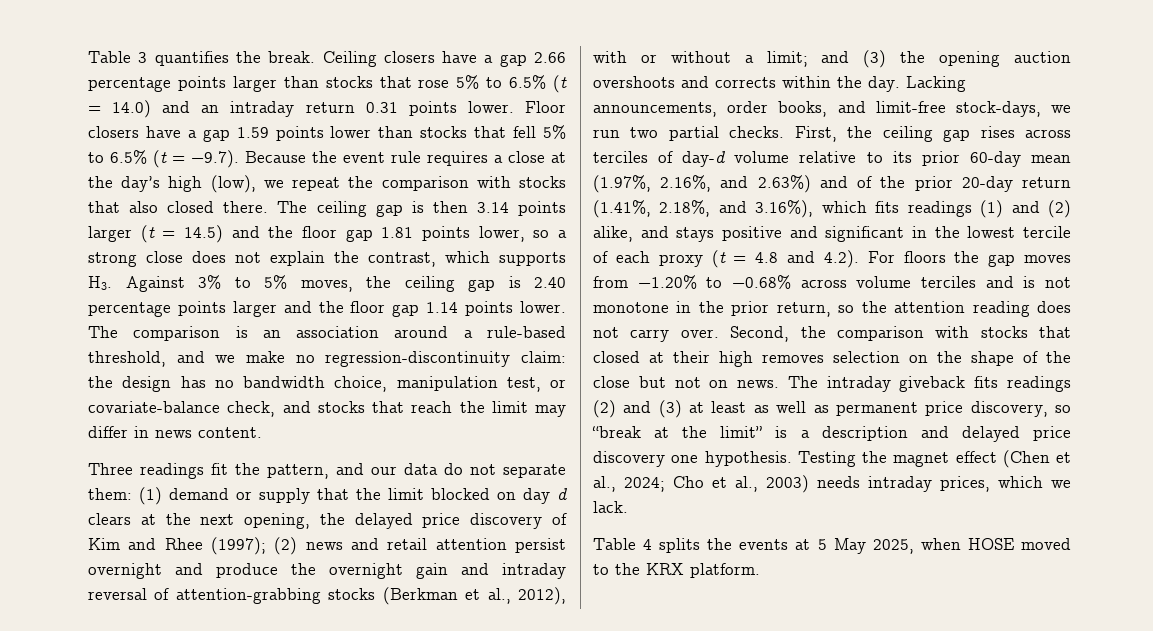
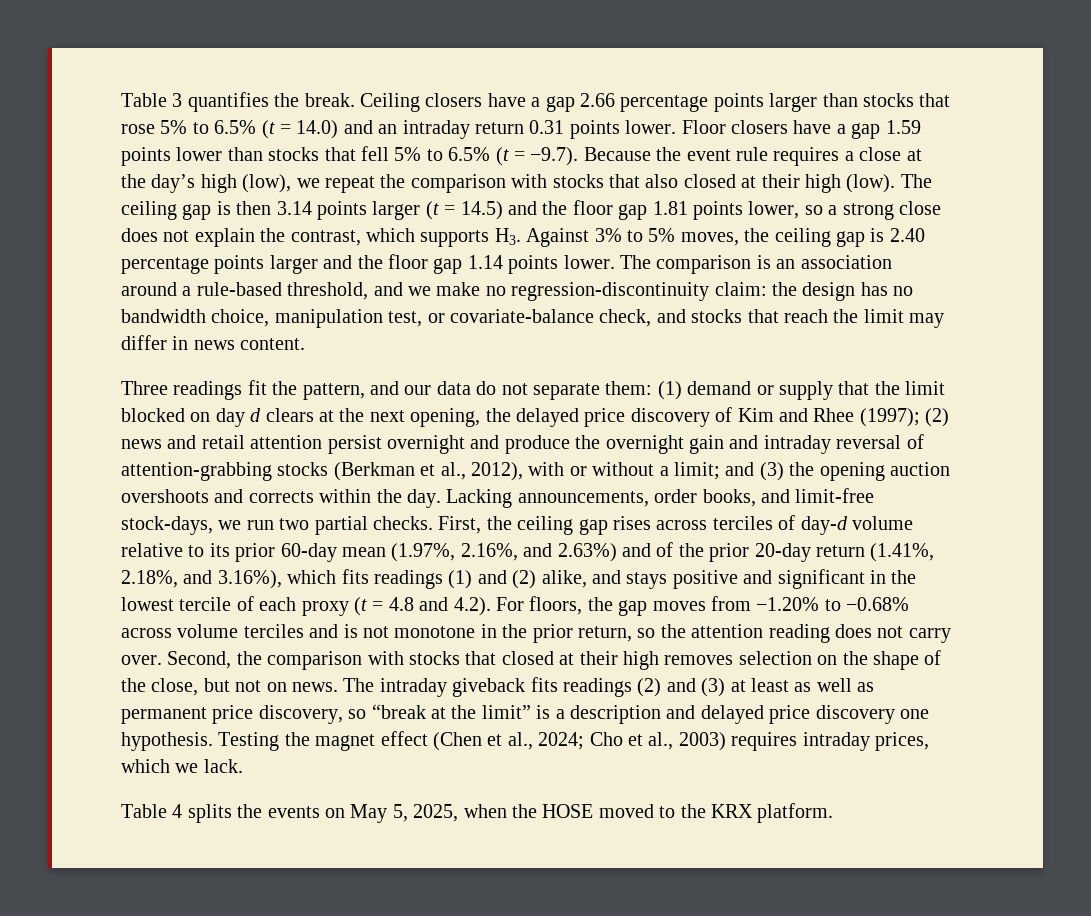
[223,201,269,213] there. -> [741,174,896,193] at their high (low).
[903,251,946,263] floors -> [529,596,583,615] floors,
[593,376,630,388] close -> [151,678,199,696] close,
[817,476,860,488] needs -> [731,732,798,751] requires
[795,538,866,554] at 5 May -> [325,804,408,823] on May 5,
(961, 544) none -> [511,804,537,818] the

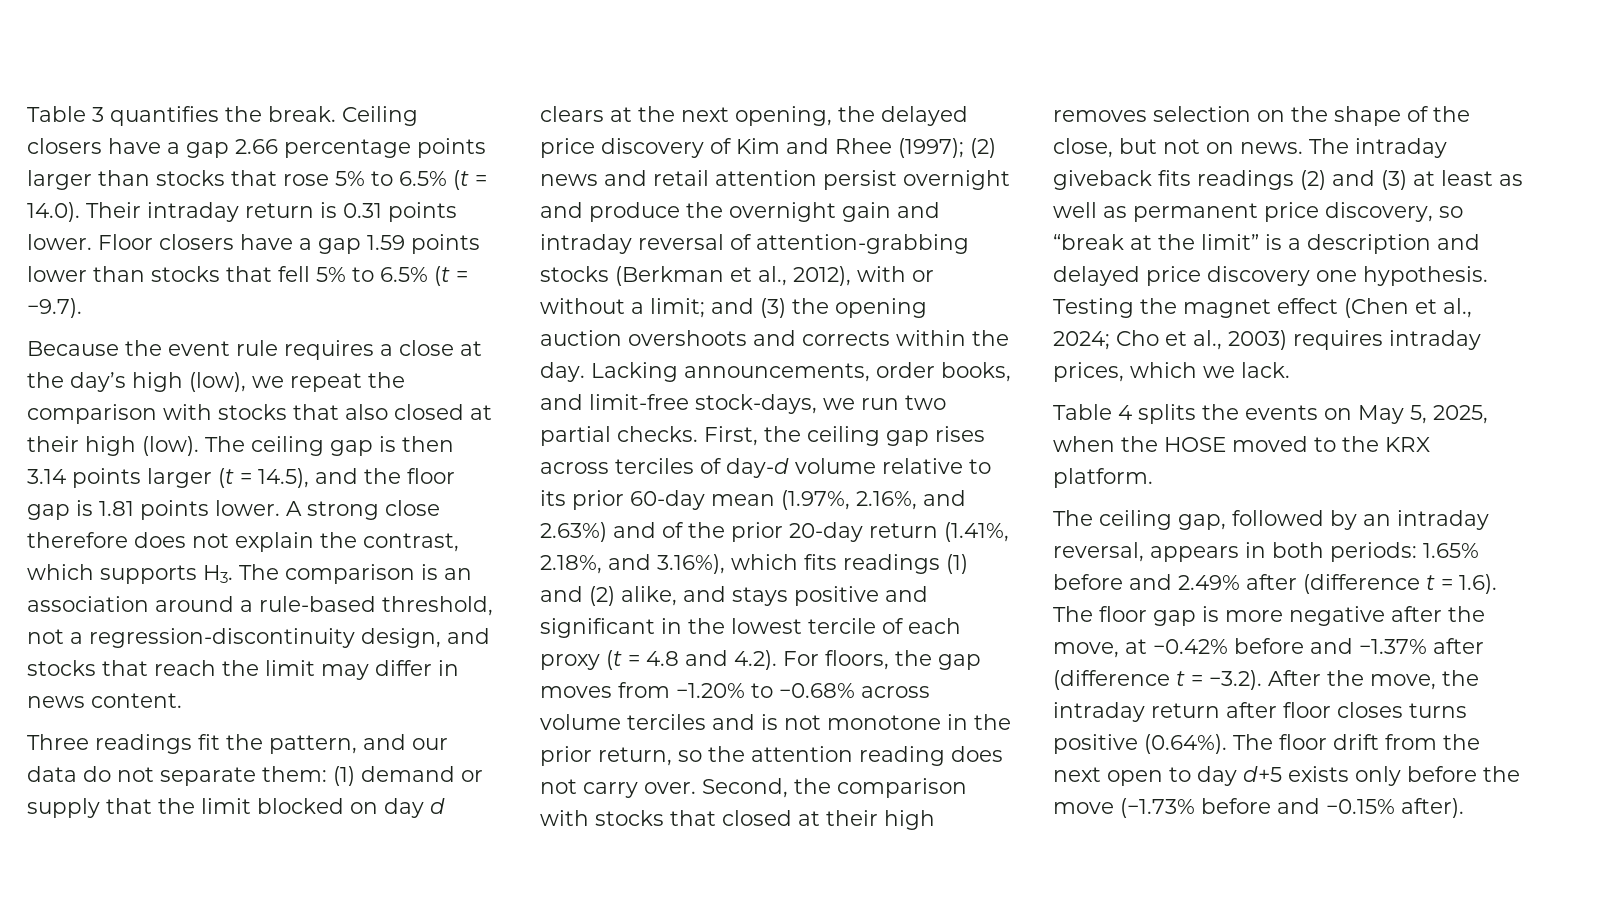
[296,120,524,139] 14.0) and an intraday return -> [27,202,337,222] 14.0). Their intraday return is
(579, 156) none -> (82, 308) //
[460,200,648,220] 14.5) and the floor gap -> [258,468,455,488] [27,500,93,520] 14.5), and the floor gap is
[748,201,838,219] lower, so a -> [215,500,302,516] lower. A
(941, 208) none -> [27,532,128,548] therefore
[526,228,925,247] [121,254,615,274] Against 3% to 5% moves, the ceiling gap is 2.40 percentage points larger and the floor gap 1.14 points lower. -> (233, 574) none
[373,282,914,301] [121,309,652,328] and we make no regression-discontinuity claim: the design has no bandwidth choice, manipulation test, or covariate-balance check, -> [27,628,441,648] not a regression-discontinuity design,
(834, 813) none -> [1053,510,1489,530] [1053,542,1479,562] [1053,574,1497,594] [1053,606,1485,626] [1053,638,1484,658] [1053,670,1479,690] [1053,702,1467,722] [1053,734,1480,754] [1053,766,1520,786] [1053,798,1464,818] // The ceiling gap, followed by an intraday reversal, appears in both periods: 1.65% before and 2.49% after (difference t = 1.6). The floor gap is more negative after the move, at −0.42% before and −1.37% after (difference t = −3.2). After the move, the intraday return after floor closes turns positive (0.64%). The floor drift from the next open to day d+5 exists only before the move (−1.73% before and −0.15% after).

